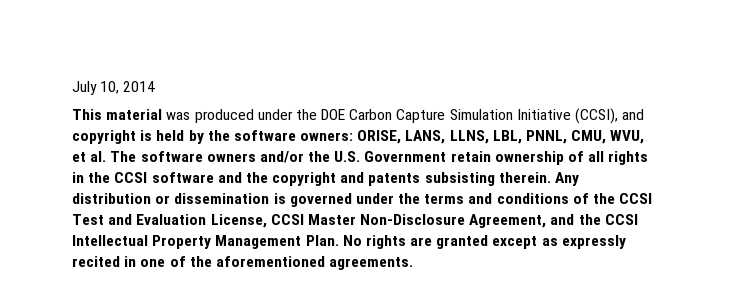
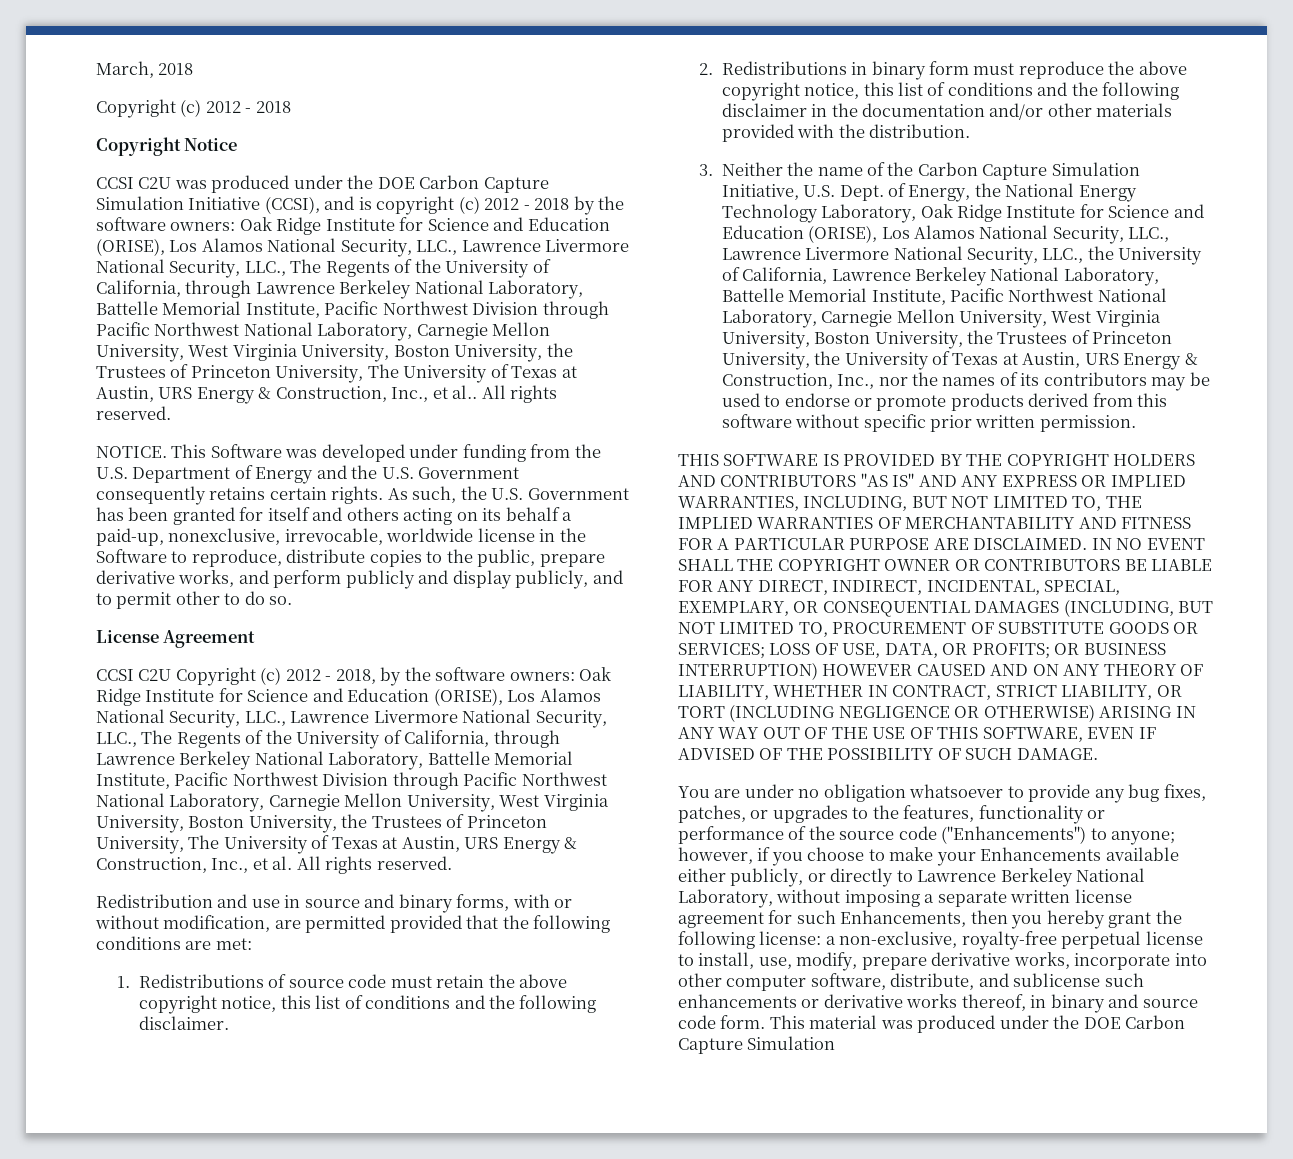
[72,81,156,95] [72,109,163,120] July 10, 2014 // This material -> [96,61,194,78] [96,99,291,118] [96,137,238,156] [96,177,172,189] March, 2018 // Copyright (c) 2012 - 2018 // Copyright Notice // CCSI C2U
[72,130,645,144] [72,151,649,165] [72,172,580,186] [72,193,653,207] [72,214,638,228] [72,235,626,249] [72,256,414,270] copyright is held by the software owners: ORISE, LANS, LLNS, LBL, PNNL, CMU, WVU, et al. The software owners and/or the U.S. Government retain ownership of all rights in the CCSI software and the copyright and patents subsisting therein. Any distribution or dissemination is governed under the terms and conditions of the CCSI Test and Evaluation License, CCSI Master Non-Disclosure Agreement, and the CCSI Intellectual Property Management Plan. No rights are granted except as expressly recited in one of the aforementioned agreements. -> [358,196,625,215] [96,217,610,235] [96,238,630,257] [96,259,551,278] [96,280,584,299] [96,301,609,319] [96,322,551,341] [96,343,573,362] [96,364,577,383] [96,385,558,404] [96,406,171,420] [96,444,601,462] [96,465,520,484] [96,486,629,505] [96,507,573,525] [96,528,586,546] [96,549,605,567] [96,570,623,589] [96,591,293,609] [96,630,256,648] [96,667,612,686] [96,688,601,706] [96,709,607,728] [96,730,560,749] [96,751,574,770] [96,772,607,790] [96,793,609,812] [96,814,547,833] [96,835,578,854] [96,856,452,874] [96,894,573,913] [95,915,611,933] [96,936,252,950] [117,974,567,988] [138,995,597,1014] [138,1016,229,1030] [699,61,1187,80] [721,82,1180,101] [721,103,1173,120] [721,124,971,142] [699,162,1140,180] [721,183,1137,202] [721,204,1204,223] [721,225,1170,244] [721,246,1203,265] [721,267,1159,286] [721,288,1167,305] [721,309,1161,328] [721,330,1173,349] [721,351,1198,370] [721,372,1210,391] [721,393,1168,411] [721,414,1136,432] [678,454,1196,466] [678,473,1186,487] [678,496,1142,511] [678,517,1192,529] [678,538,1205,550] [678,559,1213,571] [678,580,1121,595] [678,599,1214,617] [678,622,1199,637] [678,643,1166,659] [678,662,1204,680] [678,685,1182,700] [678,704,1196,722] [678,727,1156,742] [678,748,1098,760] [678,784,1206,803] [678,805,1106,824] [678,826,1176,845] [678,847,1179,866] [678,868,1146,887] [678,889,1132,908] [678,910,1182,929] [678,931,1203,950] [678,952,1207,971] [678,973,1144,991] [678,994,1198,1013] [678,1015,1186,1033] [678,1036,836,1054] is copyright (c) 2012 - 2018 by the software owners: Oak Ridge Institute for Science and Education (ORISE), Los Alamos National Security, LLC., Lawrence Livermore National Security, LLC., The Regents of the University of California, through Lawrence Berkeley National Laboratory, Battelle Memorial Institute, Pacific Northwest Division through Pacific Northwest National Laboratory, Carnegie Mellon University, West Virginia University, Boston University, the Trustees of Princeton University, The University of Texas at Austin, URS Energy & Construction, Inc., et al.. All rights reserved. // NOTICE. This Software was developed under funding from the U.S. Department of Energy and the U.S. Government consequently retains certain rights. As such, the U.S. Government has been granted for itself and others acting on its behalf a paid-up, nonexclusive, irrevocable, worldwide license in the Software to reproduce, distribute copies to the public, prepare derivative works, and perform publicly and display publicly, and to permit other to do so. // License Agreement // CCSI C2U Copyright (c) 2012 - 2018, by the software owners: Oak Ridge Institute for Science and Education (ORISE), Los Alamos National Security, LLC., Lawrence Livermore National Security, LLC., The Regents of the University of California, through Lawrence Berkeley National Laboratory, Battelle Memorial Institute, Pacific Northwest Division through Pacific Northwest National Laboratory, Carnegie Mellon University, West Virginia University, Boston University, the Trustees of Princeton University, The University of Texas at Austin, URS Energy & Construction, Inc., et al. All rights reserved. // Redistribution and use in source and binary forms, with or without modification, are permitted provided that the following conditions are met: // 1. Redistributions of source code must retain the above copyright notice, this list of conditions and the following disclaimer. // 2. Redistributions in binary form must reproduce the above copyright notice, this list of conditions and the following disclaimer in the documentation and/or other materials provided with the distribution. // 3. Neither the name of the Carbon Capture Simulation Initiative, U.S. Dept. of Energy, the National Energy Technology Laboratory, Oak Ridge Institute for Science and Education (ORISE), Los Alamos National Security, LLC., Lawrence Livermore National Security, LLC., the University of California, Lawrence Berkeley National Laboratory, Battelle Memorial Institute, Pacific Northwest National Laboratory, Carnegie Mellon University, West Virginia University, Boston University, the Trustees of Princeton University, the University of Texas at Austin, URS Energy & Construction, Inc., nor the names of its contributors may be used to endorse or promote products derived from this software without specific prior written permission. // THIS SOFTWARE IS PROVIDED BY THE COPYRIGHT HOLDERS AND CONTRIBUTORS "AS IS" AND ANY EXPRESS OR IMPLIED WARRANTIES, INCLUDING, BUT NOT LIMITED TO, THE IMPLIED WARRANTIES OF MERCHANTABILITY AND FITNESS FOR A PARTICULAR PURPOSE ARE DISCLAIMED. IN NO EVENT SHALL THE COPYRIGHT OWNER OR CONTRIBUTORS BE LIABLE FOR ANY DIRECT, INDIRECT, INCIDENTAL, SPECIAL, EXEMPLARY, OR CONSEQUENTIAL DAMAGES (INCLUDING, BUT NOT LIMITED TO, PROCUREMENT OF SUBSTITUTE GOODS OR SERVICES; LOSS OF USE, DATA, OR PROFITS; OR BUSINESS INTERRUPTION) HOWEVER CAUSED AND ON ANY THEORY OF LIABILITY, WHETHER IN CONTRACT, STRICT LIABILITY, OR TORT (INCLUDING NEGLIGENCE OR OTHERWISE) ARISING IN ANY WAY OUT OF THE USE OF THIS SOFTWARE, EVEN IF ADVISED OF THE POSSIBILITY OF SUCH DAMAGE. // You are under no obligation whatsoever to provide any bug fixes, patches, or upgrades to the features, functionality or performance of the source code ("Enhancements") to anyone; however, if you choose to make your Enhancements available either publicly, or directly to Lawrence Berkeley National Laboratory, without imposing a separate written license agreement for such Enhancements, then you hereby grant the following license: a non-exclusive, royalty-free perpetual license to install, use, modify, prepare derivative works, incorporate into other computer software, distribute, and sublicense such enhancements or derivative works thereof, in binary and source code form. This material was produced under the DOE Carbon Capture Simulation

